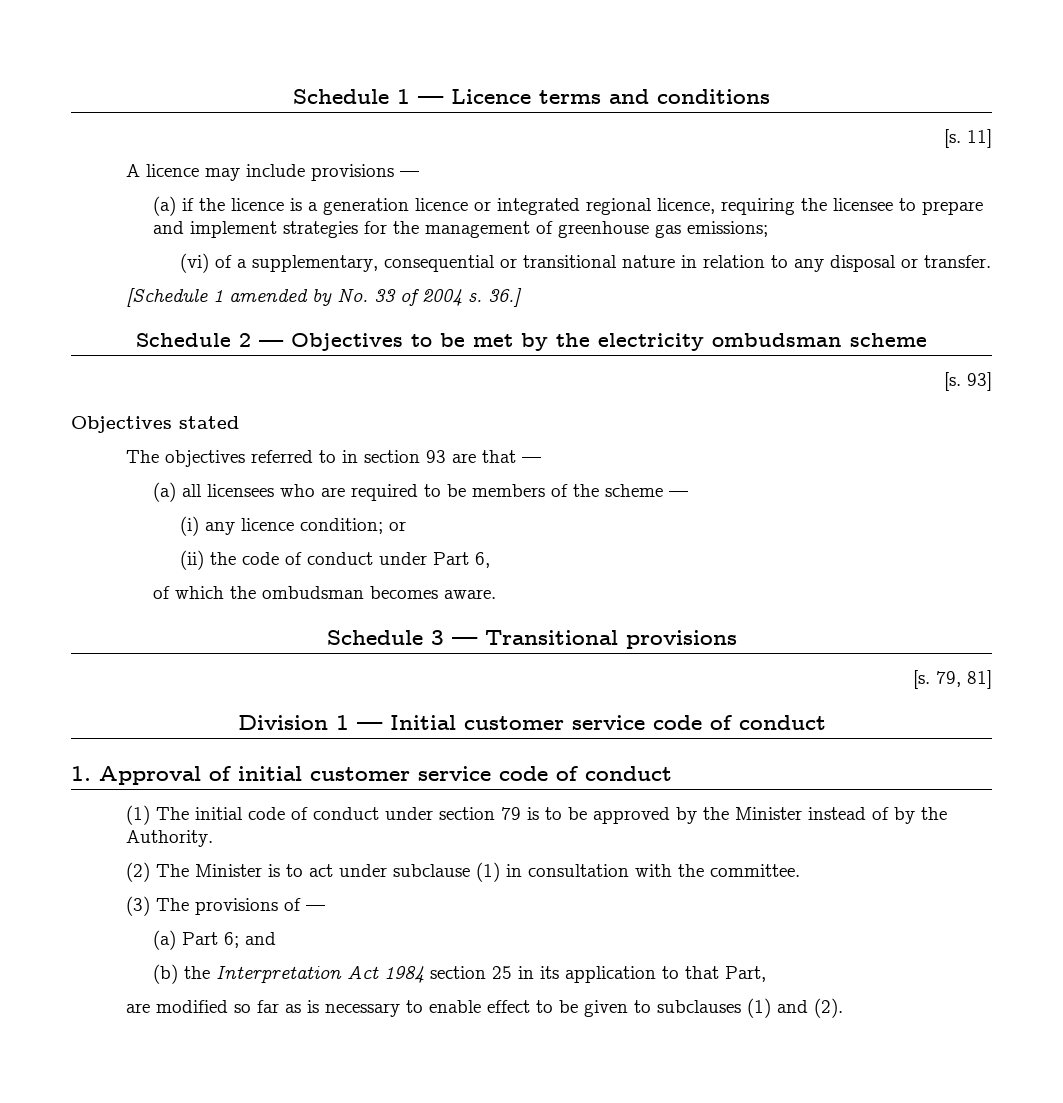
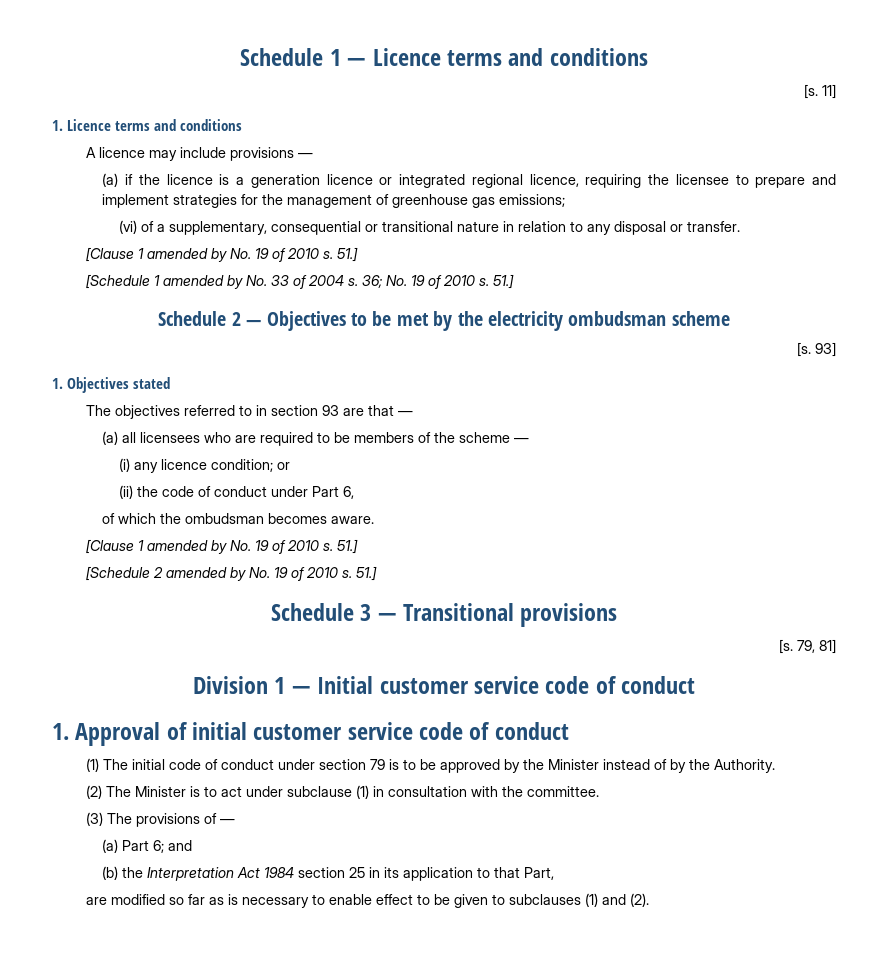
(992, 138) none -> [52,119,243,131] // 1. Licence terms and conditions
(992, 261) none -> [85,247,358,262] // [Clause 1 amended by No. 19 of 2010 s. 51.]
[487,288,522,307] 36.] -> [361,274,514,289] 36; No. 19 of 2010 s. 51.]
(992, 381) none -> [52,378,63,389] 1.
(496, 594) none -> [85,539,358,554] [85,566,377,581] // [Clause 1 amended by No. 19 of 2010 s. 51.] // [Schedule 2 amended by No. 19 of 2010 s. 51.]

